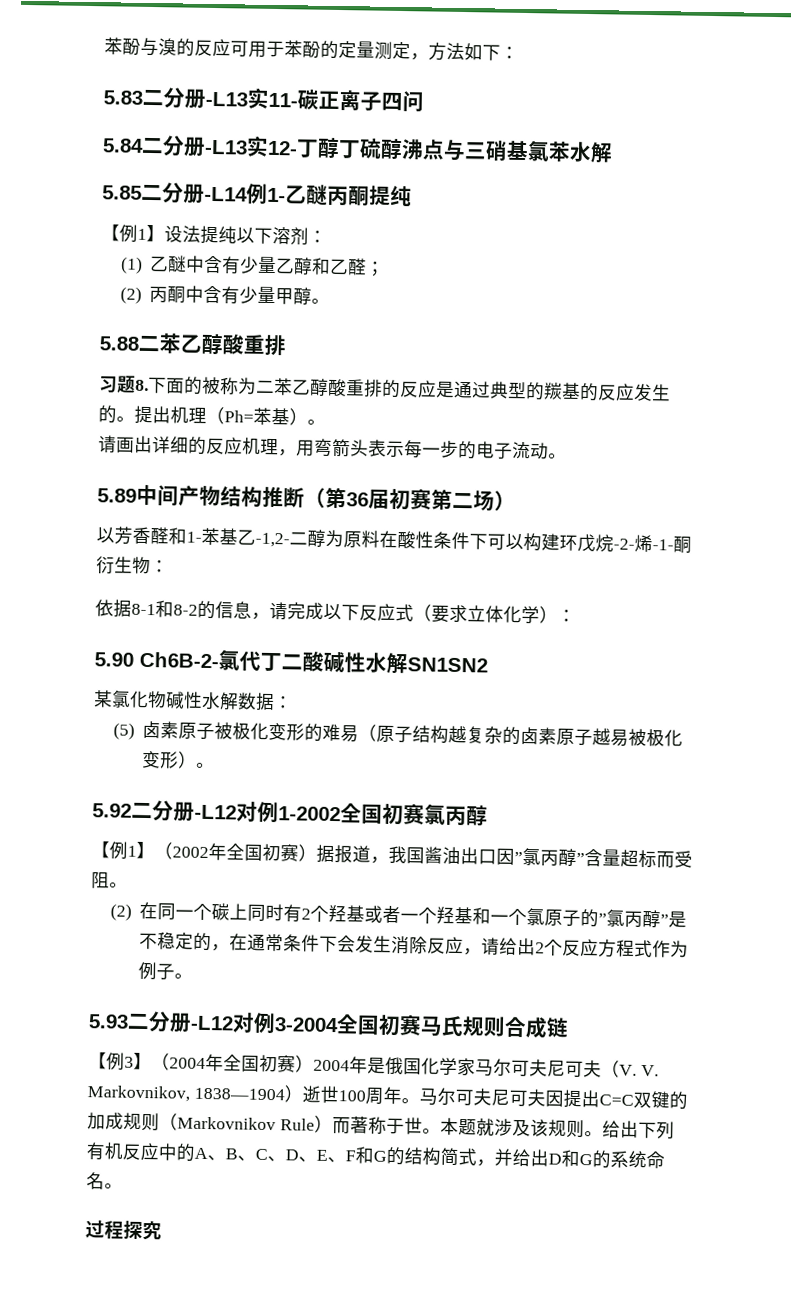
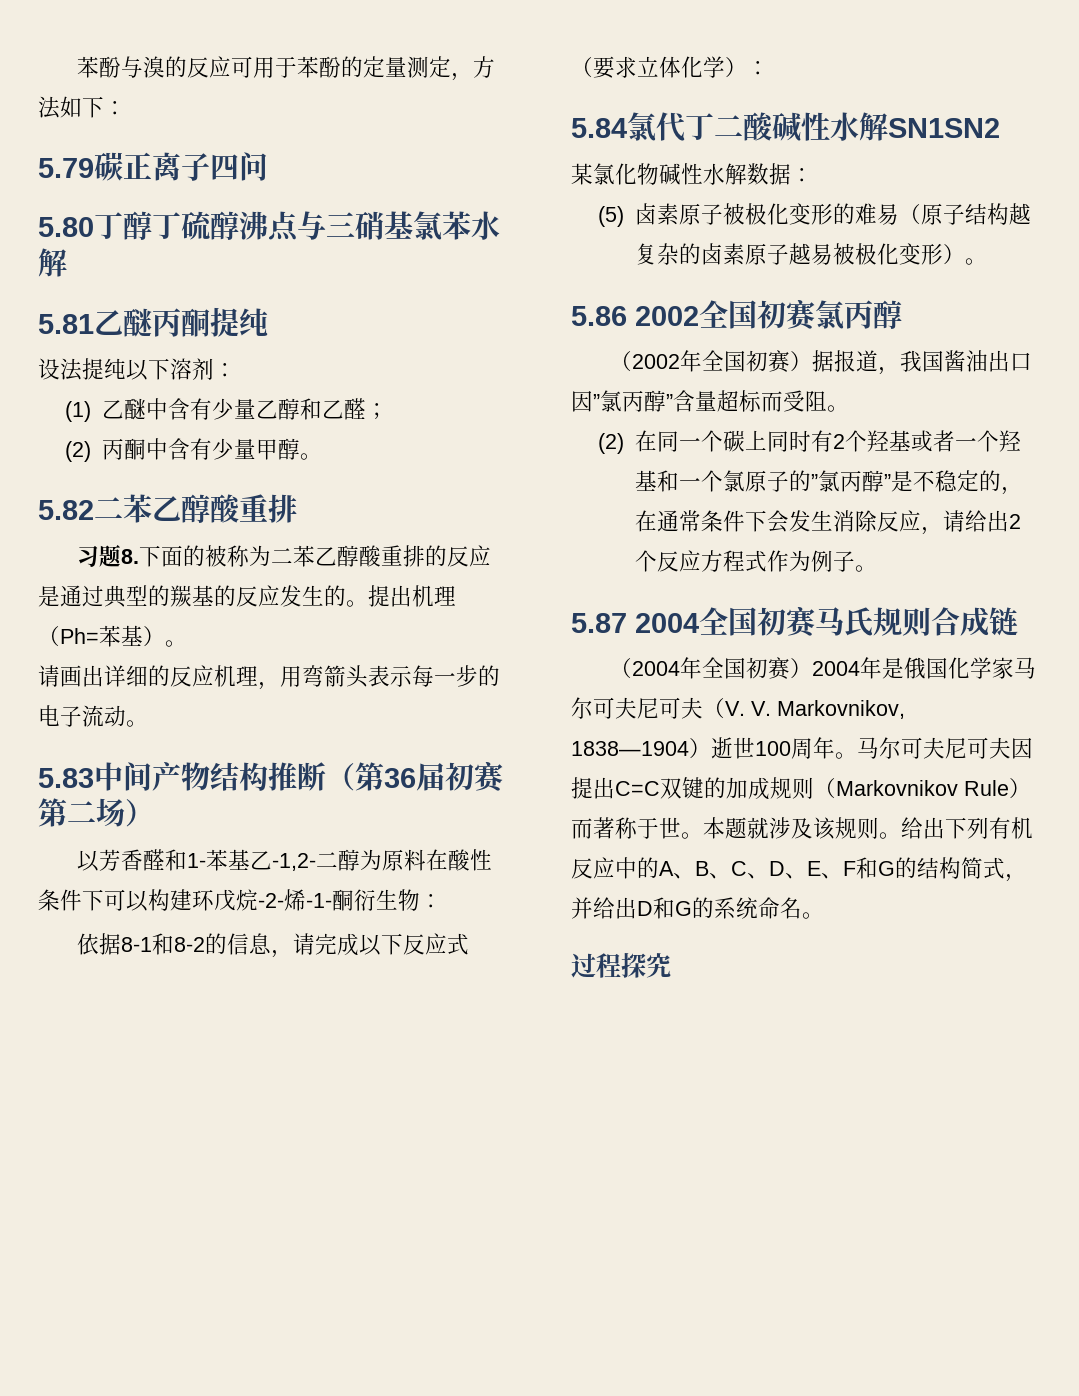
[103,87,424,113] [102,135,298,157] 5.83二分册-L13实11-碳正离子四问 // 5.84二分册-L13实12- -> [38,152,268,181] [38,217,94,237] 5.79碳正离子四问 // 5.80
[102,182,286,204] 5.85二分册-L14例1- -> [38,314,94,334] 5.81
[101,224,165,243] 【例1】 -> (268, 322) none
[99,336,139,351] 5.88 -> [38,500,94,520] 5.82
[97,488,137,503] 5.89 -> [38,768,94,788] 5.83
[94,651,219,669] 5.90 Ch6B-2- -> [571,118,627,138] 5.84
[92,800,341,823] 5.92二分册-L12对例1-2002 -> [571,306,699,326] 5.86 2002
[91,841,155,860] 【例1】 -> (902, 314) none
[88,1011,339,1034] 5.93二分册-L12对例3-2004 -> [571,613,699,633] 5.87 2004
[88,1052,152,1071] 【例3】 -> (1018, 621) none

